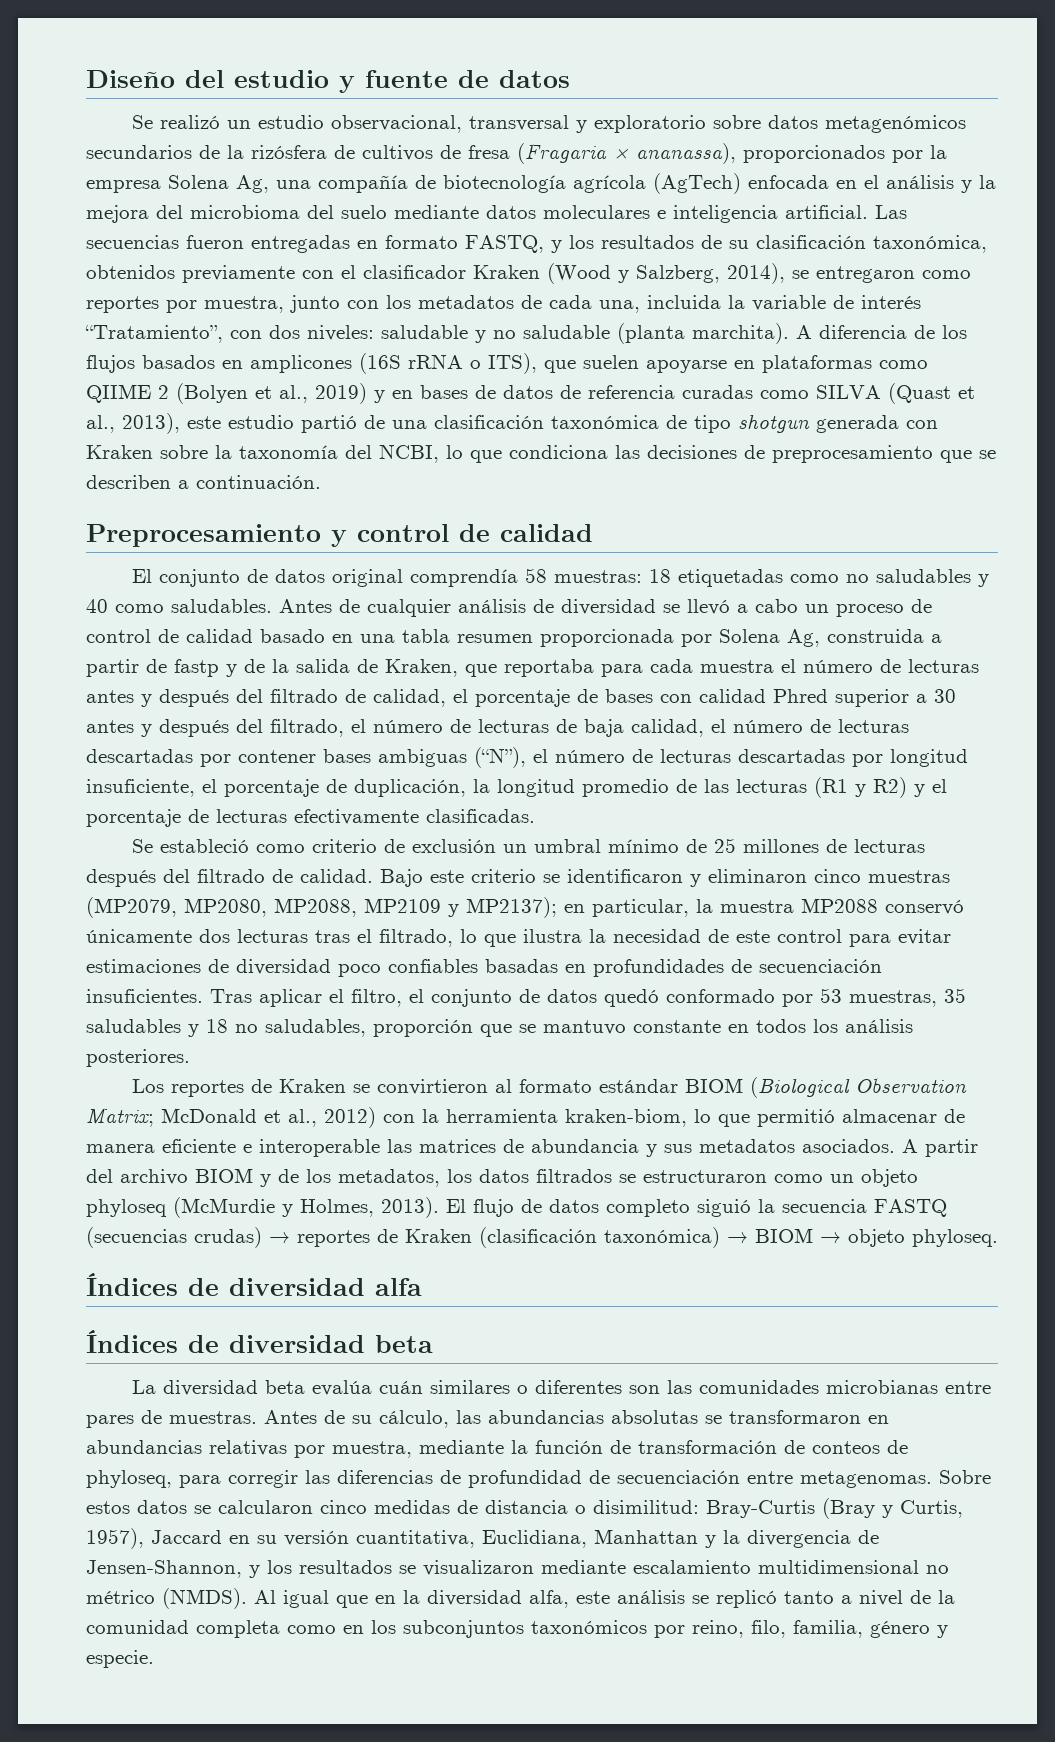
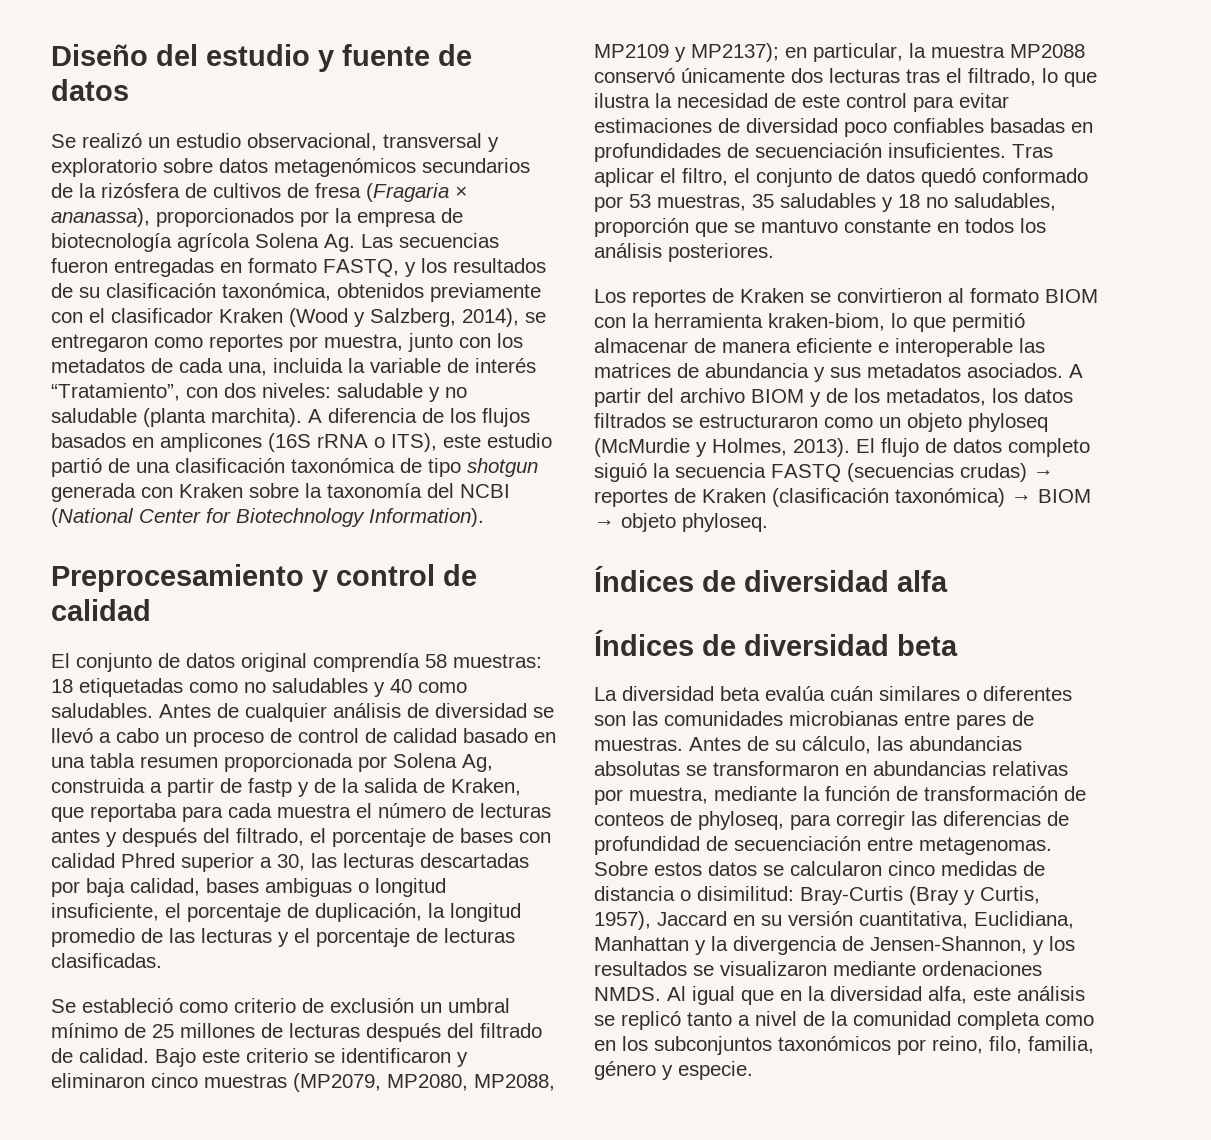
[168,173,996,194] [86,205,868,223] Solena Ag, una compañía de biotecnología agrícola (AgTech) enfocada en el análisis y la mejora del microbioma del suelo mediante datos moleculares e inteligencia artificial. -> [441,208,463,223] [51,233,355,252] de biotecnología agrícola Solena Ag.
[544,355,928,373] [86,383,975,404] [86,413,180,434] que suelen apoyarse en plataformas como QIIME 2 (Bolyen et al., 2019) y en bases de datos de referencia curadas como SILVA (Quast et al., 2013), -> (437, 442) none
[379,444,996,463] [86,475,321,489] NCBI, lo que condiciona las decisiones de preprocesamiento que se describen a continuación. -> [460,484,510,498] [51,508,484,527] NCBI (National Center for Biotechnology Information).
[270,689,446,707] filtrado de calidad, -> [236,828,304,846] filtrado,
[934,689,956,703] [86,719,909,737] [86,747,883,768] 30 antes y después del filtrado, el número de lecturas de baja calidad, el número de lecturas descartadas por contener bases ambiguas (“N”), el número de lecturas descartadas por -> [277,853,529,871] [51,878,369,897] 30, las lecturas descartadas por baja calidad, bases ambiguas o
[814,777,907,798] (R1 y R2) -> (272, 935) none
[294,809,419,825] efectivamente -> (515, 935) none
[599,1077,968,1098] [86,1107,376,1128] estándar BIOM (Biological Observation Matrix; McDonald et al., 2012) -> [1045,289,1098,303] BIOM
[633,1560,949,1574] [86,1588,247,1609] escalamiento multidimensional no métrico (NMDS). -> [922,961,1042,976] [594,987,661,1001] ordenaciones NMDS.

